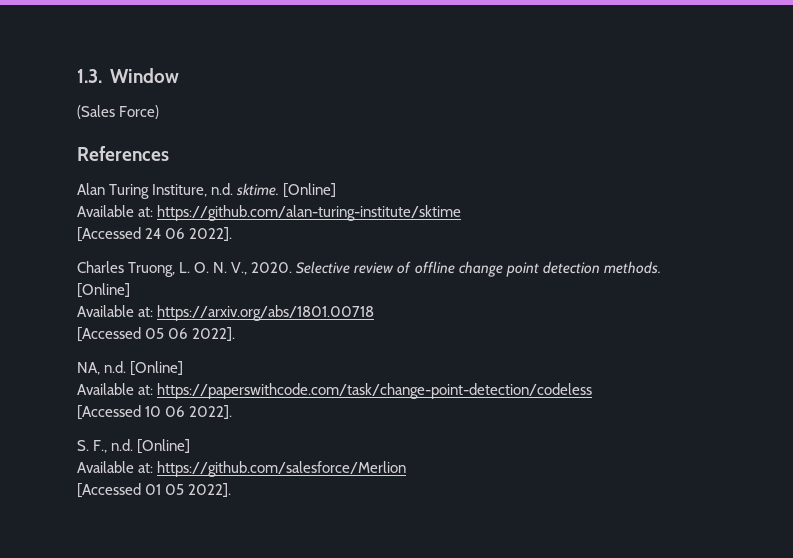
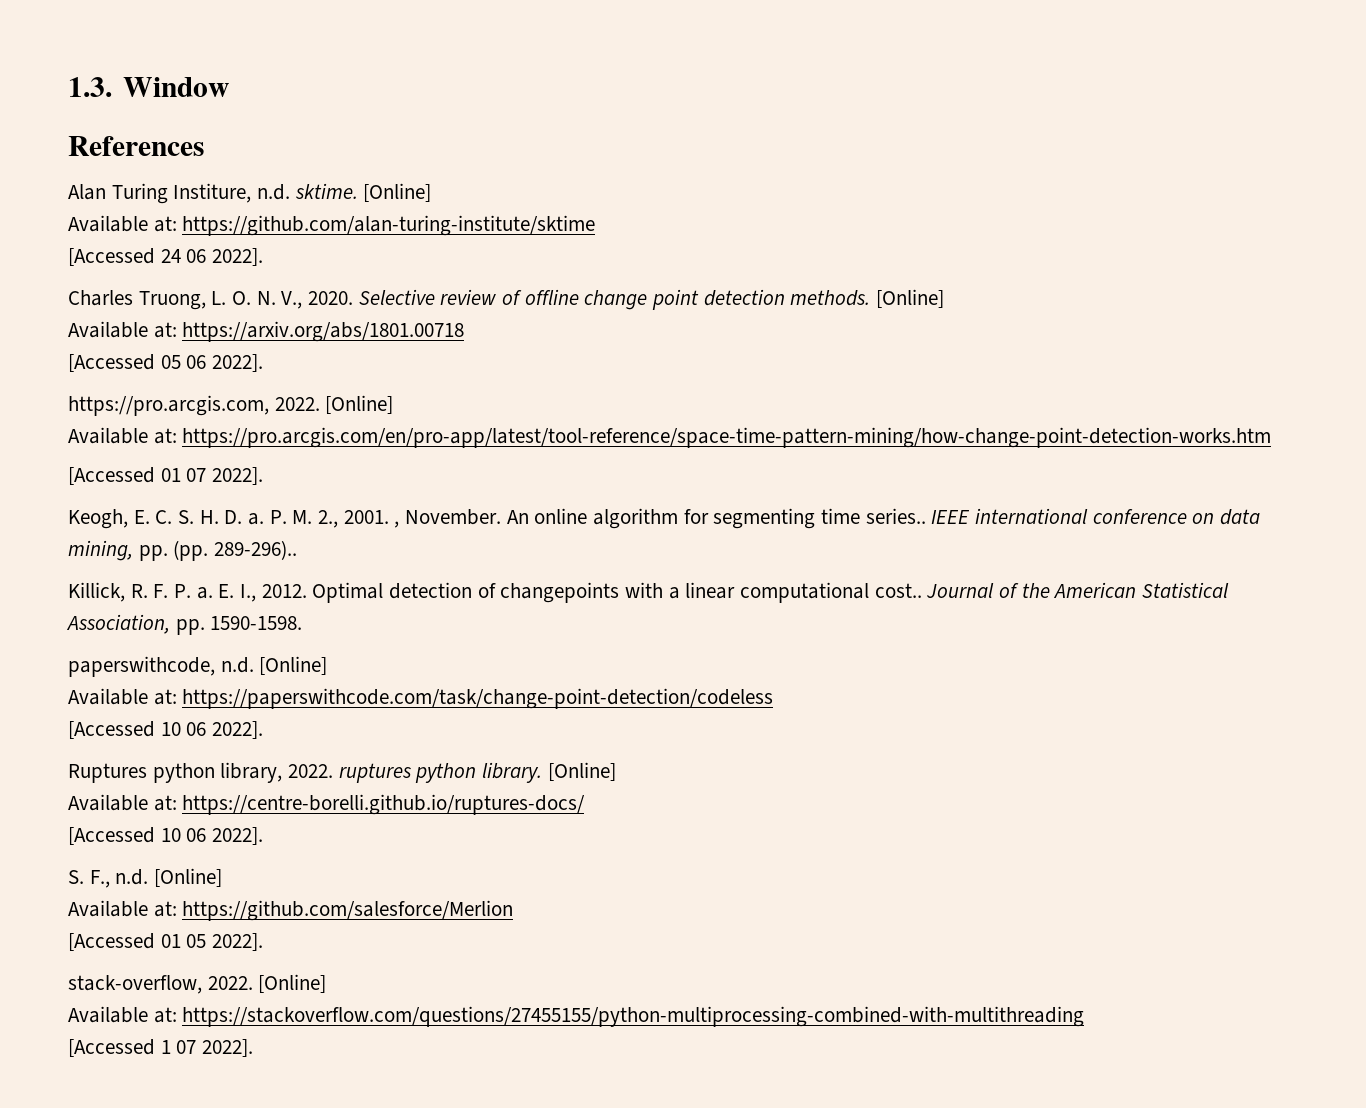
[77,105,160,119] // (Sales Force) -> (229, 87) none
[77,362,100,375] NA, -> [68,395,394,416] [68,427,1272,448] [68,467,264,485] [68,508,1261,529] [68,540,298,561] [68,582,1230,603] [66,614,303,635] [68,656,215,677] https://pro.arcgis.com, 2022. [Online] // Available at: https://pro.arcgis.com/en/pro-app/latest/tool-reference/space-time-pattern-mining/how-change-point-detection-works.htm // [Accessed 01 07 2022]. // Keogh, E. C. S. H. D. a. P. M. 2., 2001. , November. An online algorithm for segmenting time series.. IEEE international conference on data mining, pp. (pp. 289-296).. // Killick, R. F. P. a. E. I., 2012. Optimal detection of changepoints with a linear computational cost.. Journal of the American Statistical Association, pp. 1590-1598. // paperswithcode,
(233, 412) none -> [68,762,616,783] [68,794,586,815] [68,827,264,845] // Ruptures python library, 2022. ruptures python library. [Online] // Available at: https://centre-borelli.github.io/ruptures-docs/ // [Accessed 10 06 2022].
(232, 490) none -> [68,974,327,994] [68,1006,1085,1027] [68,1039,254,1057] // stack-overflow, 2022. [Online] // Available at: https://stackoverflow.com/questions/27455155/python-multiprocessing-combined-with-multithreading // [Accessed 1 07 2022].

